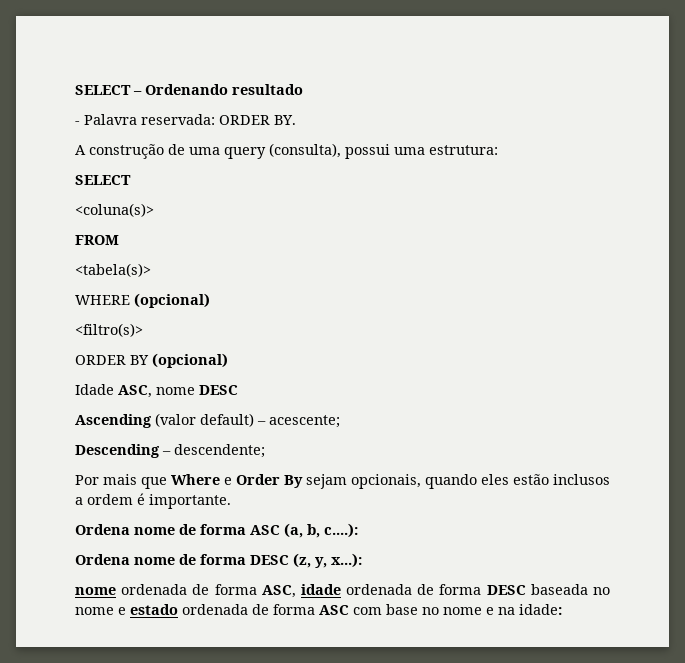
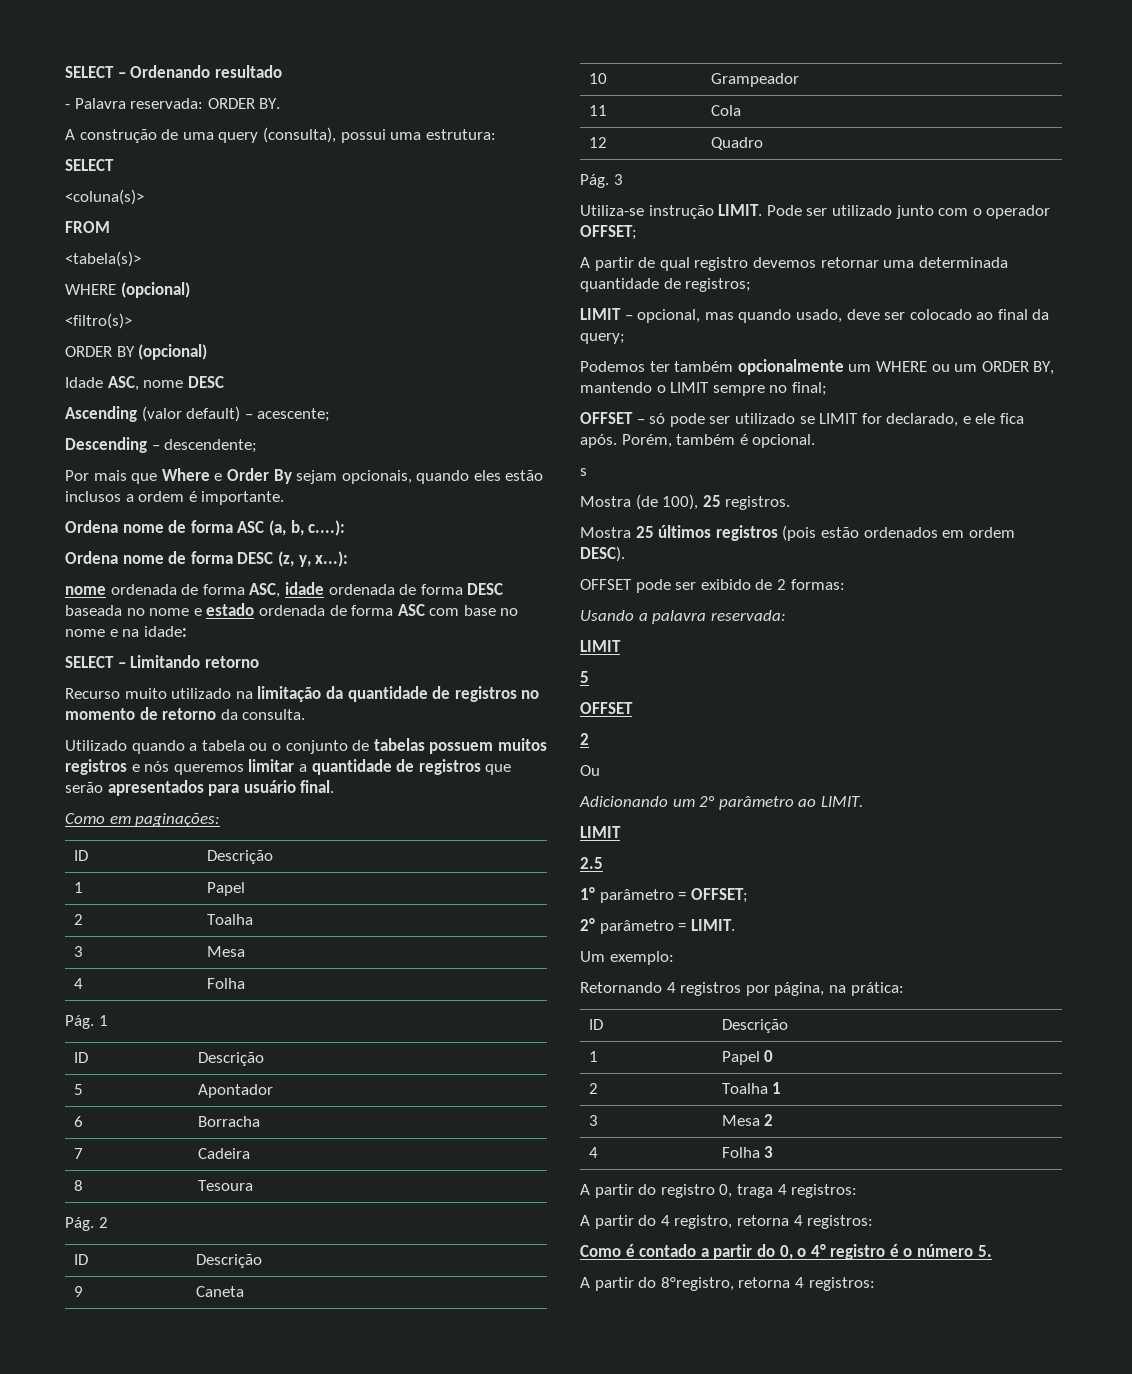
(562, 609) none -> [65,655,259,668] [65,686,540,702] [65,707,306,720] [65,738,547,754] [65,759,512,775] [65,780,335,796] [65,813,221,827] [73,850,88,861] [206,850,273,864] [73,882,83,893] [206,882,245,896] [73,914,83,925] [206,914,253,925] [73,946,83,957] [206,946,245,957] [73,978,83,989] [206,978,245,989] [65,1015,108,1029] [73,1052,88,1063] [197,1052,264,1066] [73,1084,83,1095] [197,1084,273,1098] [73,1116,83,1127] [197,1116,260,1127] [73,1148,83,1159] [197,1148,250,1159] [73,1180,83,1191] [197,1180,253,1191] [65,1217,108,1231] [73,1254,88,1265] [195,1254,262,1268] [73,1286,83,1297] [195,1286,244,1297] [588,73,607,84] [710,73,799,87] [588,105,607,116] [710,105,741,116] [588,137,607,148] [710,137,763,150] [580,174,623,188] [580,204,1051,219] [580,225,637,240] [580,257,1008,271] [580,278,752,292] [580,308,1050,323] [580,333,625,344] [580,359,1055,375] [580,382,827,396] [580,412,1025,427] [580,434,816,448] [580,468,587,476] [580,494,791,510] [580,525,1015,541] [580,546,625,562] [580,579,845,593] [580,610,786,624] [580,640,621,652] [580,671,589,683] [580,702,633,714] [580,733,589,745] [580,765,600,776] [579,796,863,810] [580,826,621,838] [580,857,603,869] [580,887,748,903] [580,918,735,934] [580,951,674,965] [580,982,904,996] [588,1019,603,1030] [721,1019,788,1033] [588,1051,598,1062] [721,1050,774,1065] [588,1083,598,1094] [721,1082,782,1094] [588,1115,598,1126] [721,1114,774,1126] [588,1147,598,1158] [721,1146,774,1158] [580,1184,858,1198] [580,1215,874,1229] [580,1244,992,1260] [580,1277,875,1291] // SELECT – Limitando retorno // Recurso muito utilizado na limitação da quantidade de registros no momento de retorno da consulta. // Utilizado quando a tabela ou o conjunto de tabelas possuem muitos registros e nós queremos limitar a quantidade de registros que serão apresentados para usuário final. // Como em paginações: // ID | Descrição // 1 | Papel // 2 | Toalha // 3 | Mesa // 4 | Folha // Pág. 1 // ID | Descrição // 5 | Apontador // 6 | Borracha // 7 | Cadeira // 8 | Tesoura // Pág. 2 // ID | Descrição // 9 | Caneta // 10 | Grampeador // 11 | Cola // 12 | Quadro // Pág. 3 // Utiliza-se instrução LIMIT. Pode ser utilizado junto com o operador OFFSET; // A partir de qual registro devemos retornar uma determinada quantidade de registros; // LIMIT – opcional, mas quando usado, deve ser colocado ao final da query; // Podemos ter também opcionalmente um WHERE ou um ORDER BY, mantendo o LIMIT sempre no final; // OFFSET – só pode ser utilizado se LIMIT for declarado, e ele fica após. Porém, também é opcional. // s // Mostra (de 100), 25 registros. // Mostra 25 últimos registros (pois estão ordenados em ordem DESC). // OFFSET pode ser exibido de 2 formas: // Usando a palavra reservada: // LIMIT // 5 // OFFSET // 2 // Ou // Adicionando um 2° parâmetro ao LIMIT. // LIMIT // 2.5 // 1° parâmetro = OFFSET; // 2° parâmetro = LIMIT. // Um exemplo: // Retornando 4 registros por página, na prática: // ID | Descrição // 1 | Papel 0 // 2 | Toalha 1 // 3 | Mesa 2 // 4 | Folha 3 // A partir do registro 0, traga 4 registros: // A partir do 4 registro, retorna 4 registros: // Como é contado a partir do 0, o 4° registro é o número 5. // A partir do 8°registro, retorna 4 registros:

